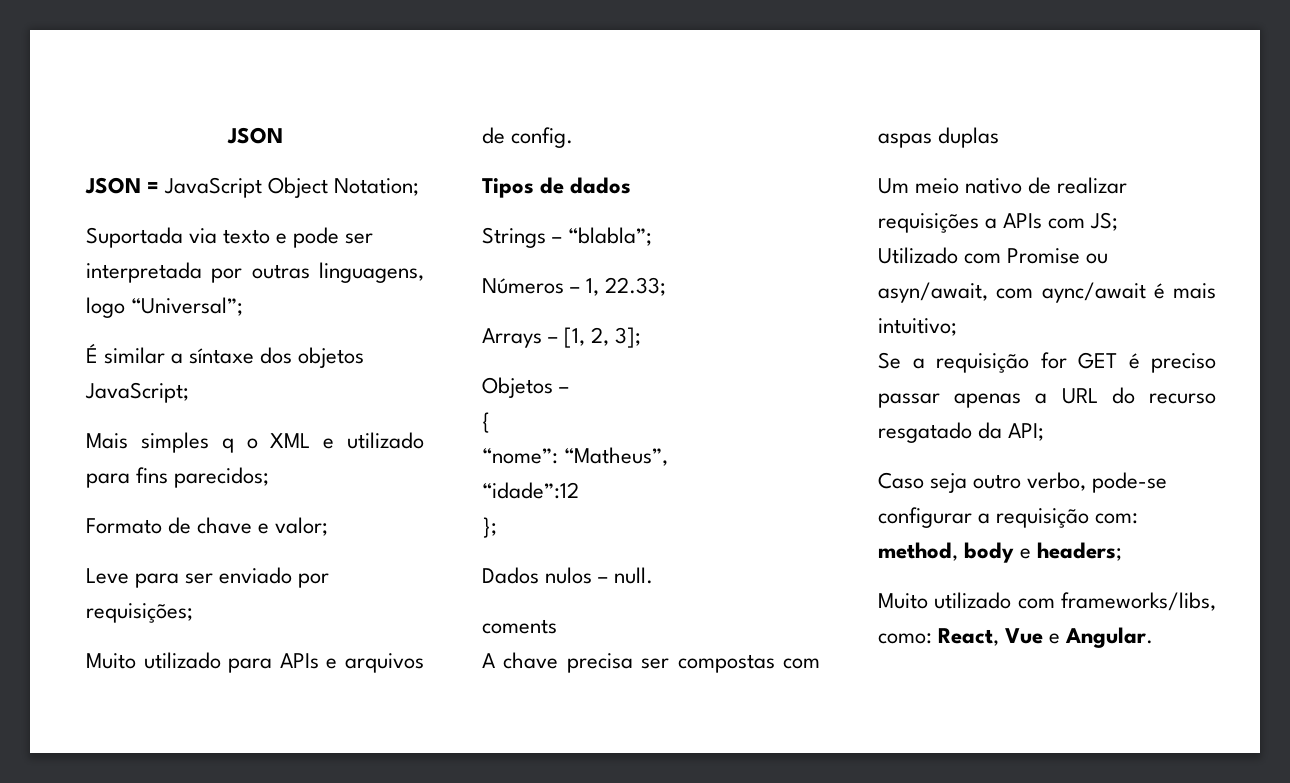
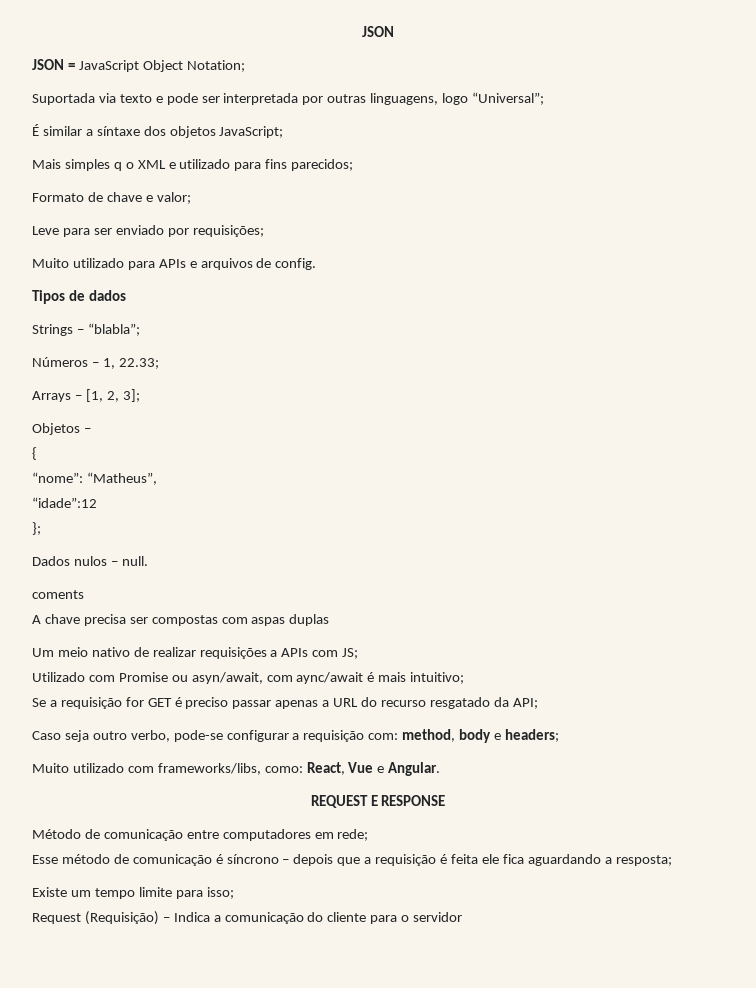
(1154, 637) none -> [310,795,446,808] [32,829,369,841] [32,854,672,866] [32,887,234,899] [32,911,463,925] // REQUEST E RESPONSE // Método de comunicação entre computadores em rede; // Esse método de comunicação é síncrono – depois que a requisição é feita ele fica aguardando a resposta; // Existe um tempo limite para isso; // Request (Requisição) – Indica a comunicação do cliente para o servidor

